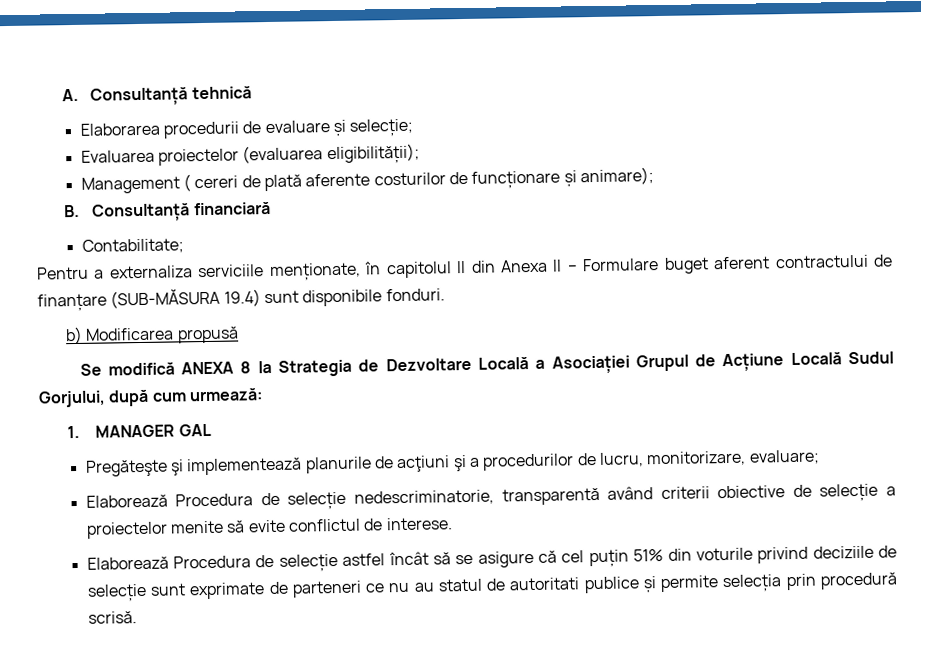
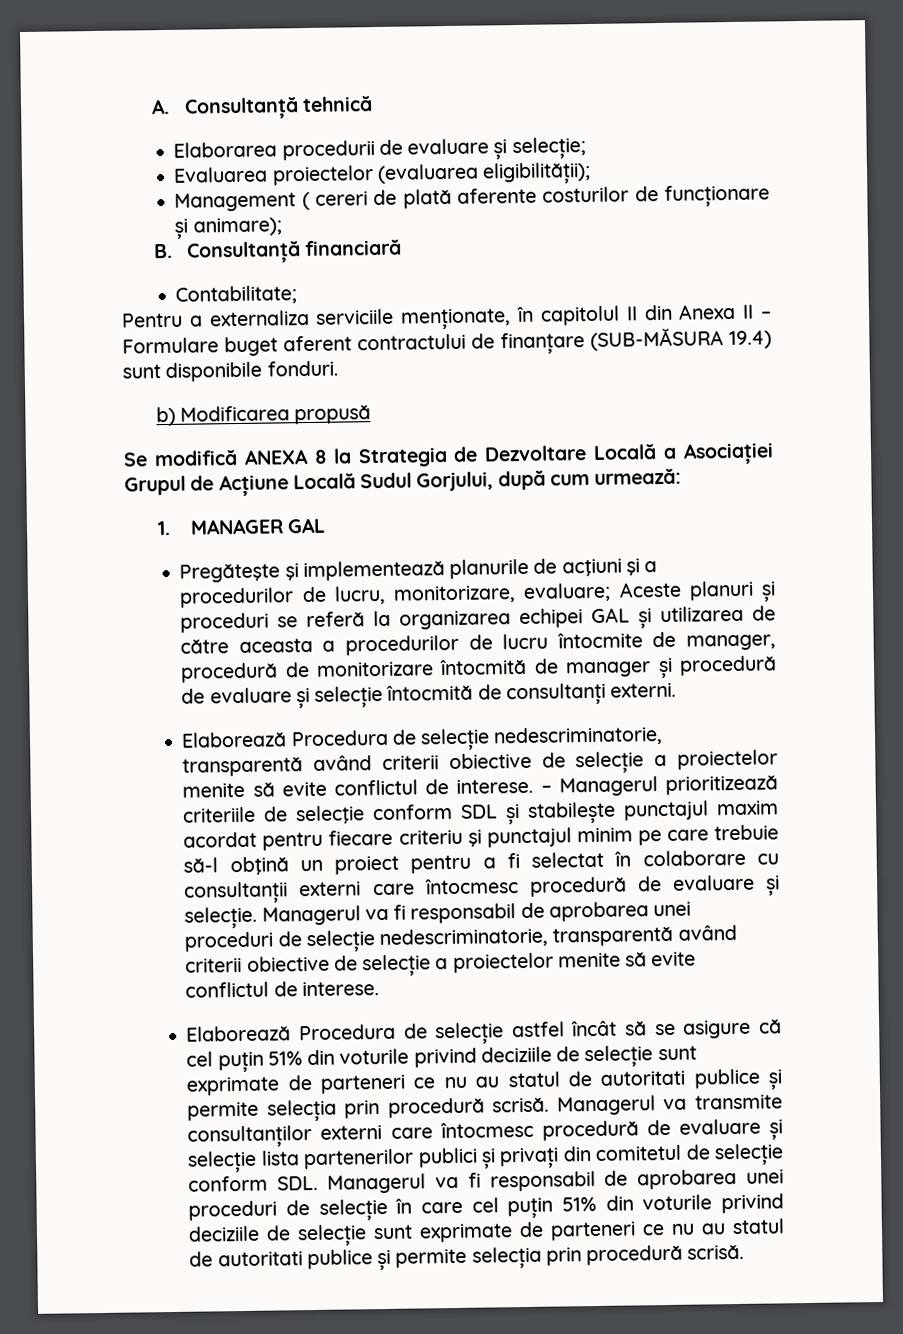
(820, 457) none -> [618,580,776,602] [180,605,776,633] [180,631,776,656] [180,655,777,683] [181,682,677,709] Aceste planuri și proceduri se referă la organizarea echipei GAL și utilizarea de către aceasta a procedurilor de lucru întocmite de manager, procedură de monitorizare întocmită de manager și procedură de evaluare și selecție întocmită de consultanți externi.
(453, 524) none -> [540,775,779,797] [182,800,780,825] [183,824,780,851] [183,849,779,876] [184,874,780,904] [184,901,692,929] [184,924,737,953] [185,951,697,977] [185,981,379,998] – Managerul prioritizează criteriile de selecţie conform SDL și stabilește punctajul maxim acordat pentru fiecare criteriu şi punctajul minim pe care trebuie să-l obţină un proiect pentru a fi selectat în colaborare cu consultanții externi care întocmesc procedură de evaluare și selecție. Managerul va fi responsabil de aprobarea unei proceduri de selecție nedescriminatorie, transparentă având criterii obiective de selecție a proiectelor menite să evite conflictul de interese.
(137, 617) none -> [556,1094,783,1116] [187,1118,783,1148] [187,1143,784,1173] [188,1169,785,1194] [188,1193,784,1221] [188,1218,785,1247] [189,1244,745,1271] Managerul va transmite consultanților externi care întocmesc procedură de evaluare și selecție lista partenerilor publici și privați din comitetul de selecție conform SDL. Managerul va fi responsabil de aprobarea unei proceduri de selecție în care cel puțin 51% din voturile privind deciziile de selecție sunt exprimate de parteneri ce nu au statul de autoritati publice și permite selecția prin procedură scrisă.

